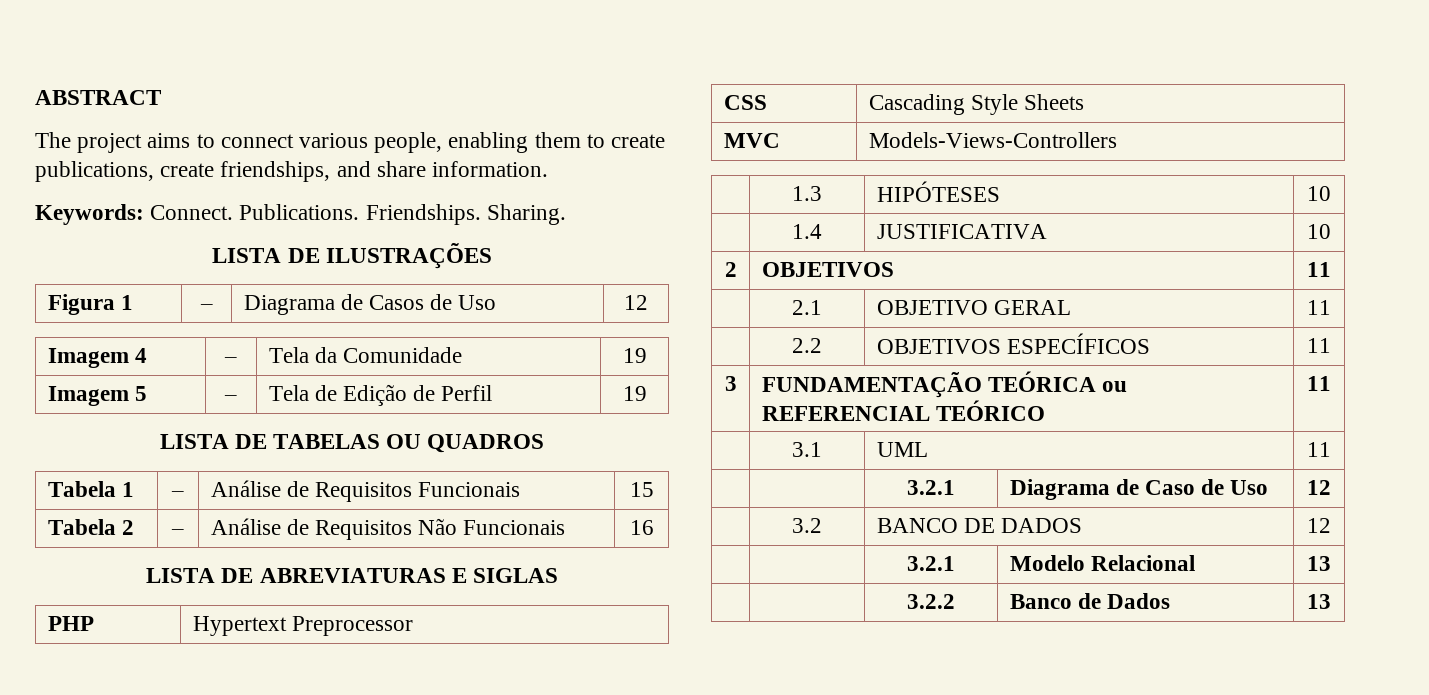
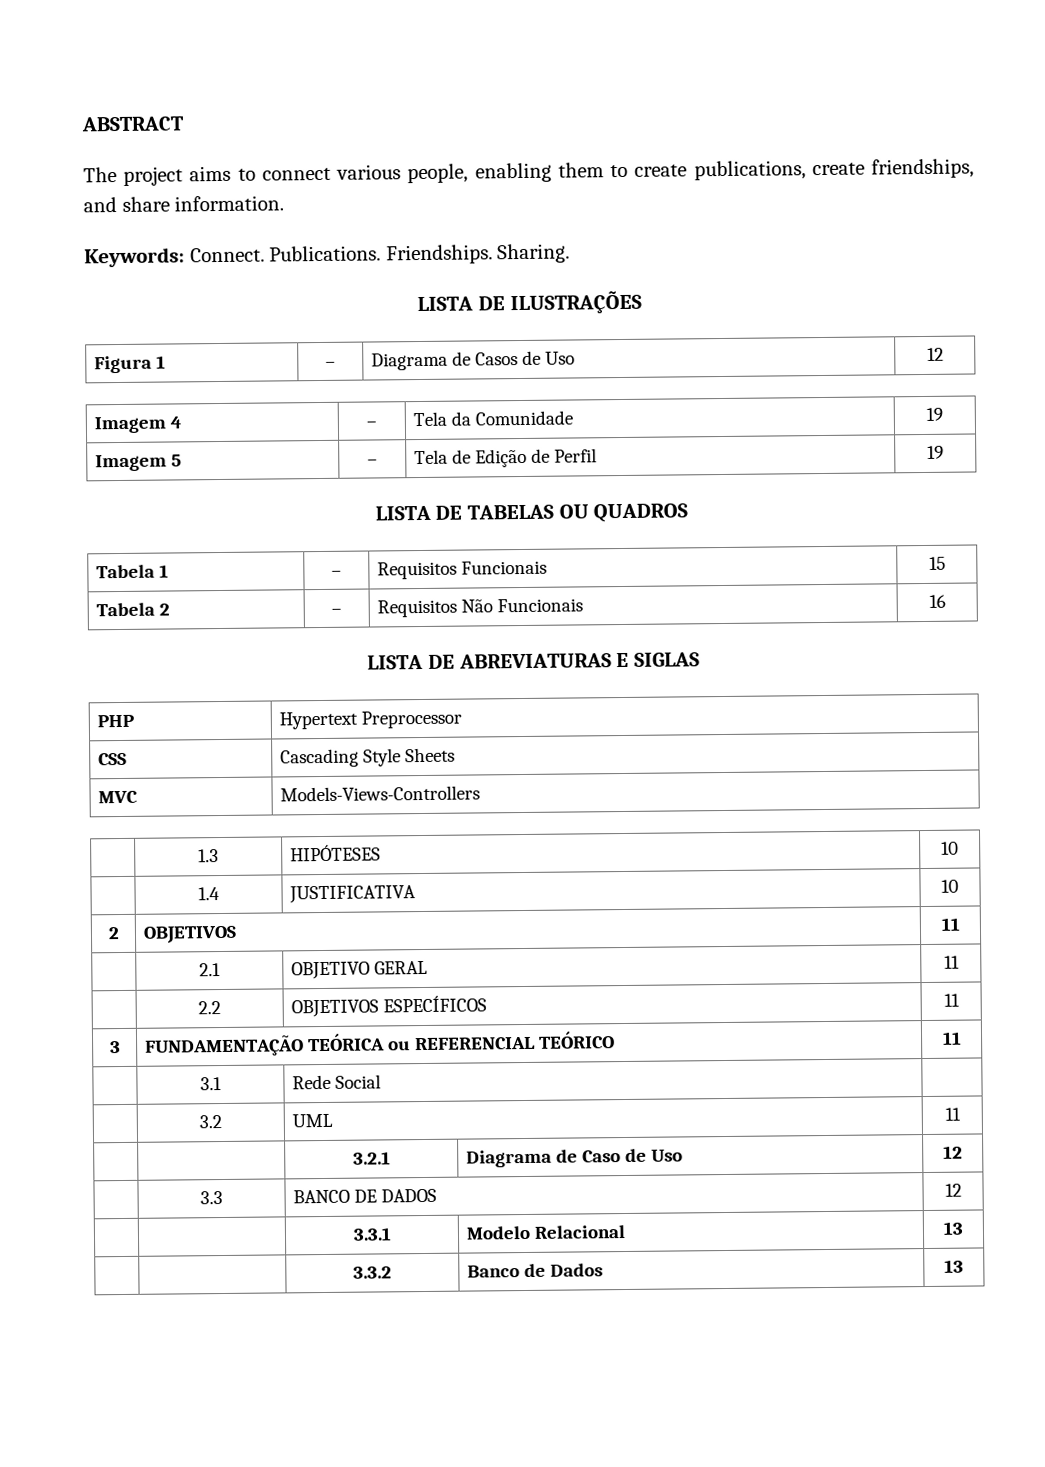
[210,480,309,497] Análise de -> (342, 573) none
[210,518,309,535] Análise de -> (342, 611) none
(822, 449) none -> [291,1074,381,1090] [199,1115,222,1129] | Rede Social | // | 3.2
[792,518,822,533] 3.2 -> [200,1191,223,1205] 3.3
[907,556,955,571] 3.2.1 -> [352,1227,392,1241] 3.3.1
[907,594,955,609] 3.2.2 -> [353,1266,392,1279] 3.3.2

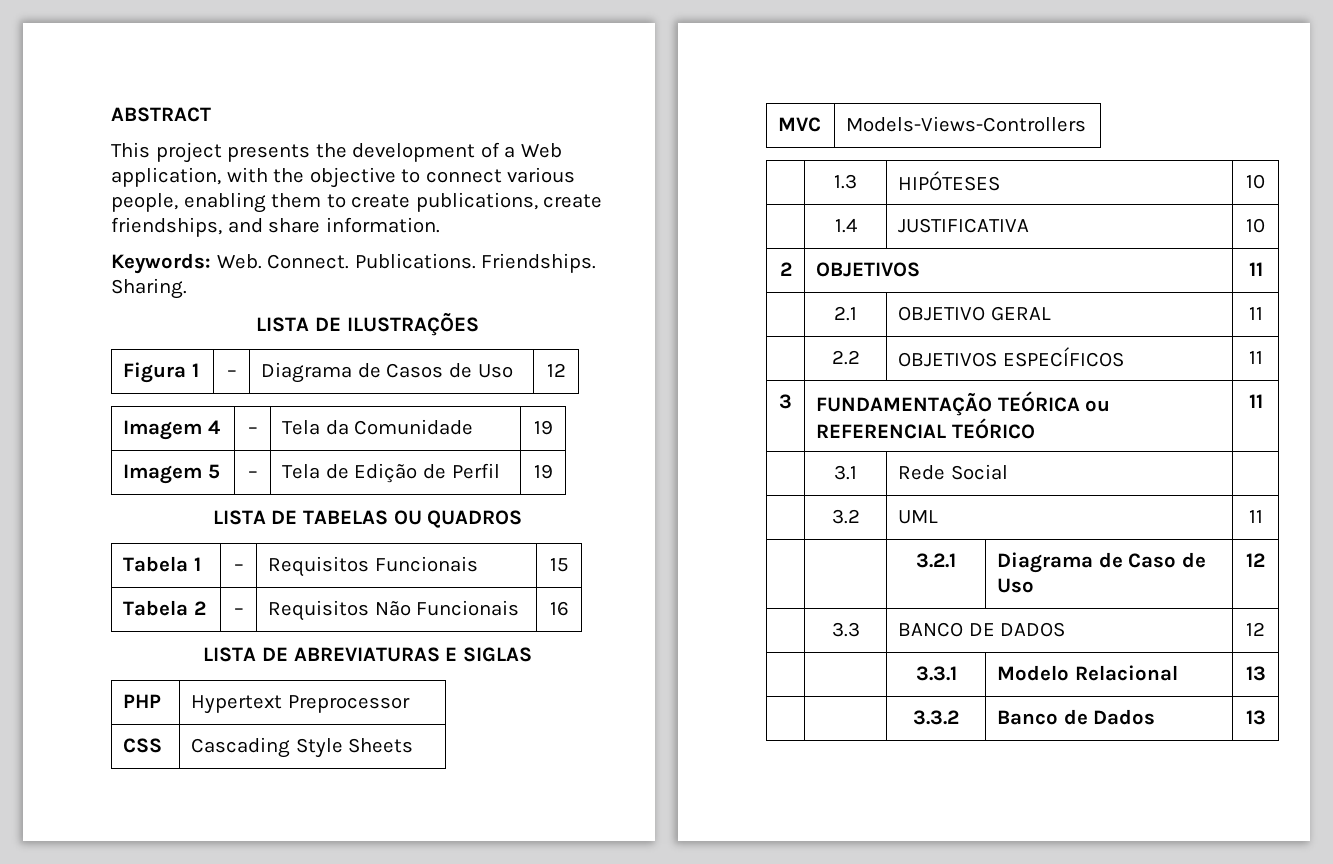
[83,165,232,186] The project aims -> [111,142,562,163] [111,167,396,188] This project presents the development of a Web application, with the objective
(185, 257) none -> [216,254,262,269] Web.

